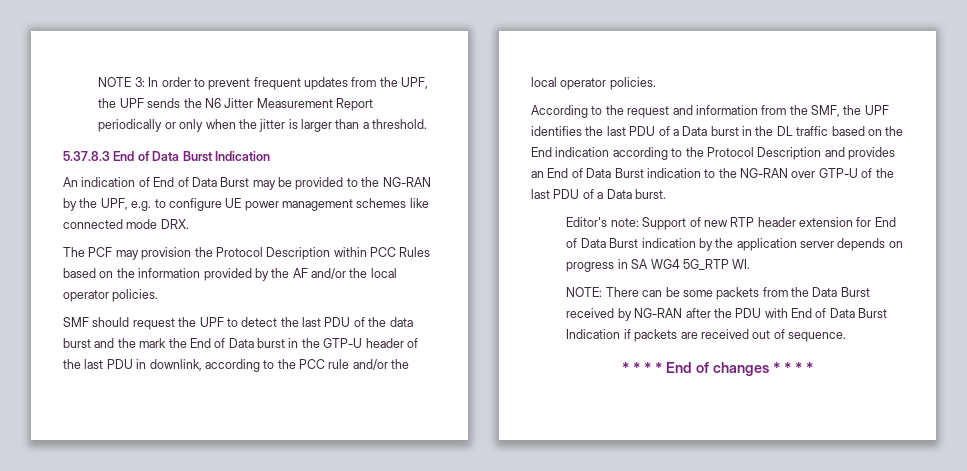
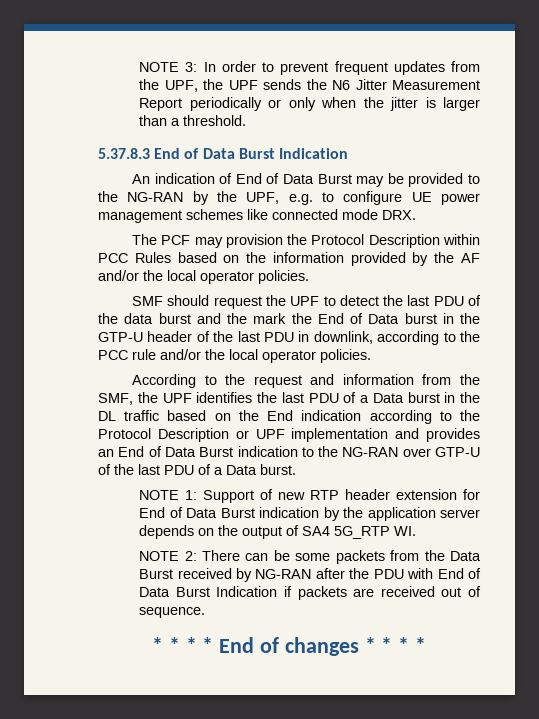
(822, 153) none -> [235,428,389,442] or UPF implementation
[566,217,639,227] Editor's note: -> [139,490,198,500] NOTE 1:
[566,259,680,272] progress in SA WG4 -> [218,525,331,539] the output of SA4
[566,287,603,297] NOTE: -> [139,551,197,561] NOTE 2:

